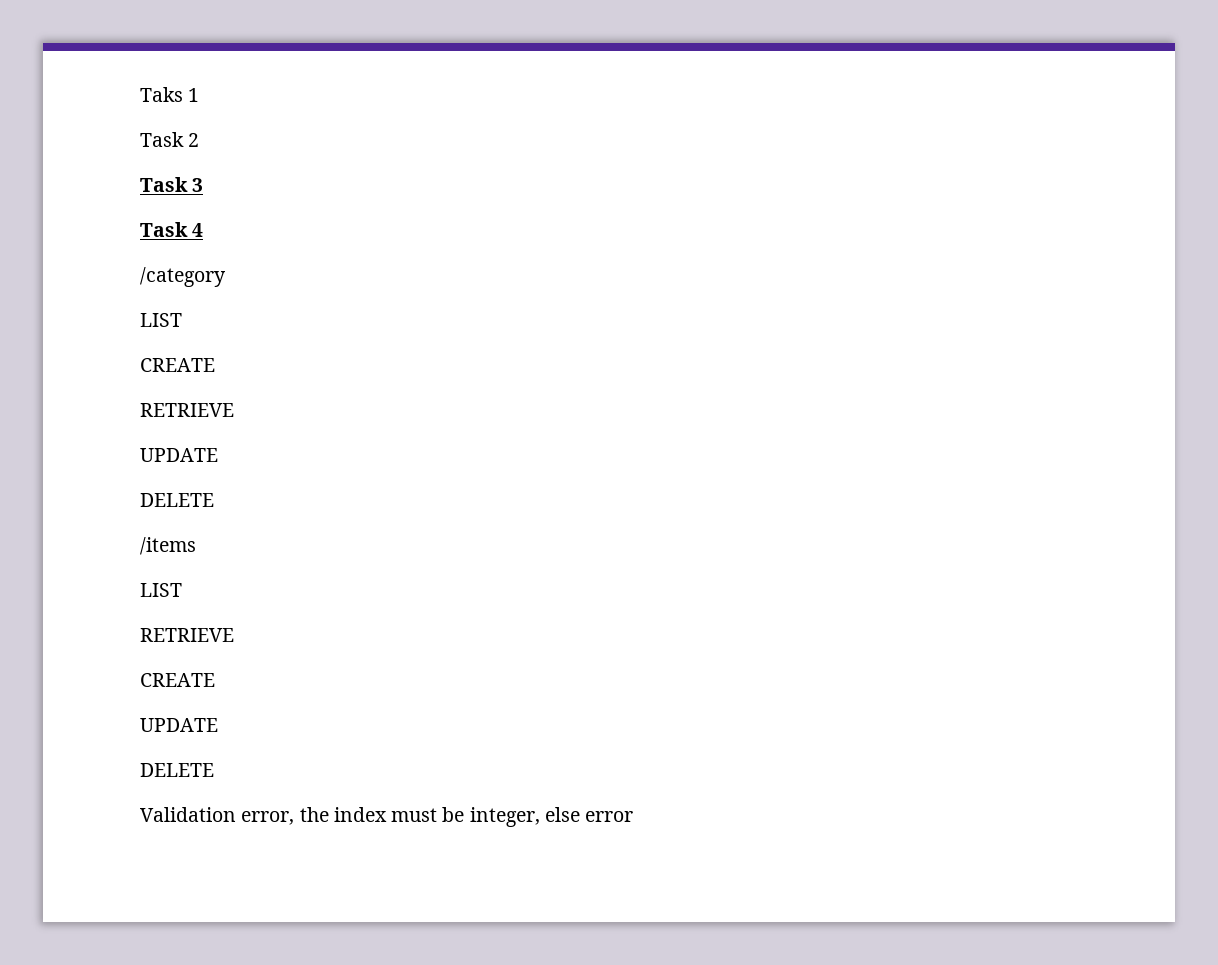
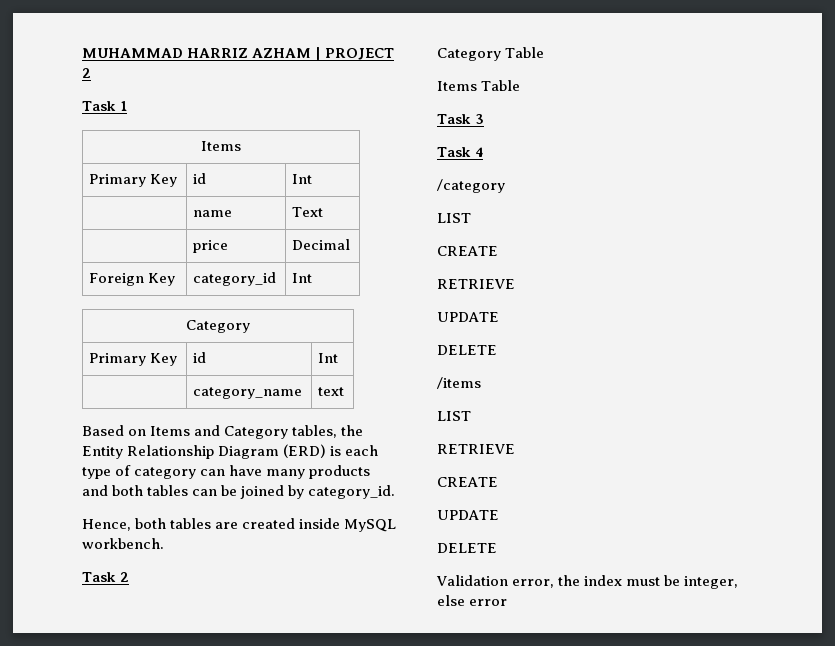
[140,87,200,102] [140,132,200,147] Taks 1 // Task 2 -> [82,47,395,60] [82,68,91,78] [82,101,128,111] [201,141,241,151] [89,174,178,187] [193,173,207,184] [292,174,313,184] [193,210,233,217] [292,207,324,217] [193,240,229,253] [292,239,351,250] [89,273,176,286] [193,272,277,286] [292,273,313,283] [186,320,250,333] [89,353,178,366] [193,352,207,363] [318,353,339,363] [193,387,303,399] [318,387,345,396] [82,425,364,439] [82,444,379,459] [82,465,371,479] [82,485,396,499] [82,518,397,532] [82,538,164,549] [82,572,130,582] [437,47,545,61] [437,80,521,91] MUHAMMAD HARRIZ AZHAM | PROJECT 2 // Task 1 // Items // Primary Key | id | Int // | name | Text // | price | Decimal // Foreign Key | category_id | Int // Category // Primary Key | id | Int // | category_name | text // Based on Items and Category tables, the Entity Relationship Diagram (ERD) is each type of category can have many products and both tables can be joined by category_id. // Hence, both tables are created inside MySQL workbench. // Task 2 // Category Table // Items Table

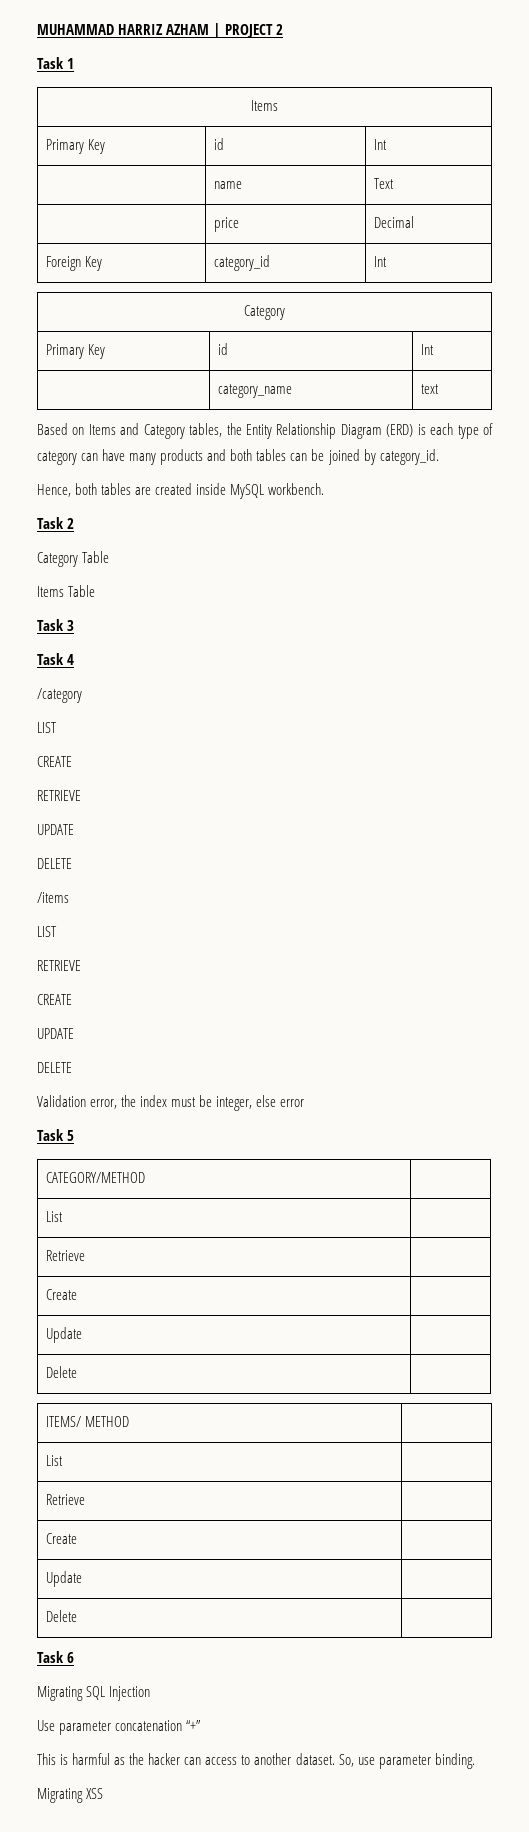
(508, 602) none -> [37,1129,75,1141] [45,1172,145,1183] [45,1211,63,1222] [45,1250,85,1261] [45,1289,77,1300] [45,1327,82,1343] [45,1366,77,1378] [45,1416,129,1427] [45,1455,63,1466] [45,1494,85,1505] [45,1533,77,1544] [45,1571,82,1587] [45,1610,77,1622] [37,1651,75,1663] [37,1686,151,1701] [37,1720,202,1735] [37,1753,475,1769] [37,1788,104,1803] // Task 5 // CATEGORY/METHOD | // List | // Retrieve | // Create | // Update | // Delete | // ITEMS/ METHOD | // List | // Retrieve | // Create | // Update | // Delete | // Task 6 // Migrating SQL Injection // Use parameter concatenation “+” // This is harmful as the hacker can access to another dataset. So, use parameter binding. // Migrating XSS

